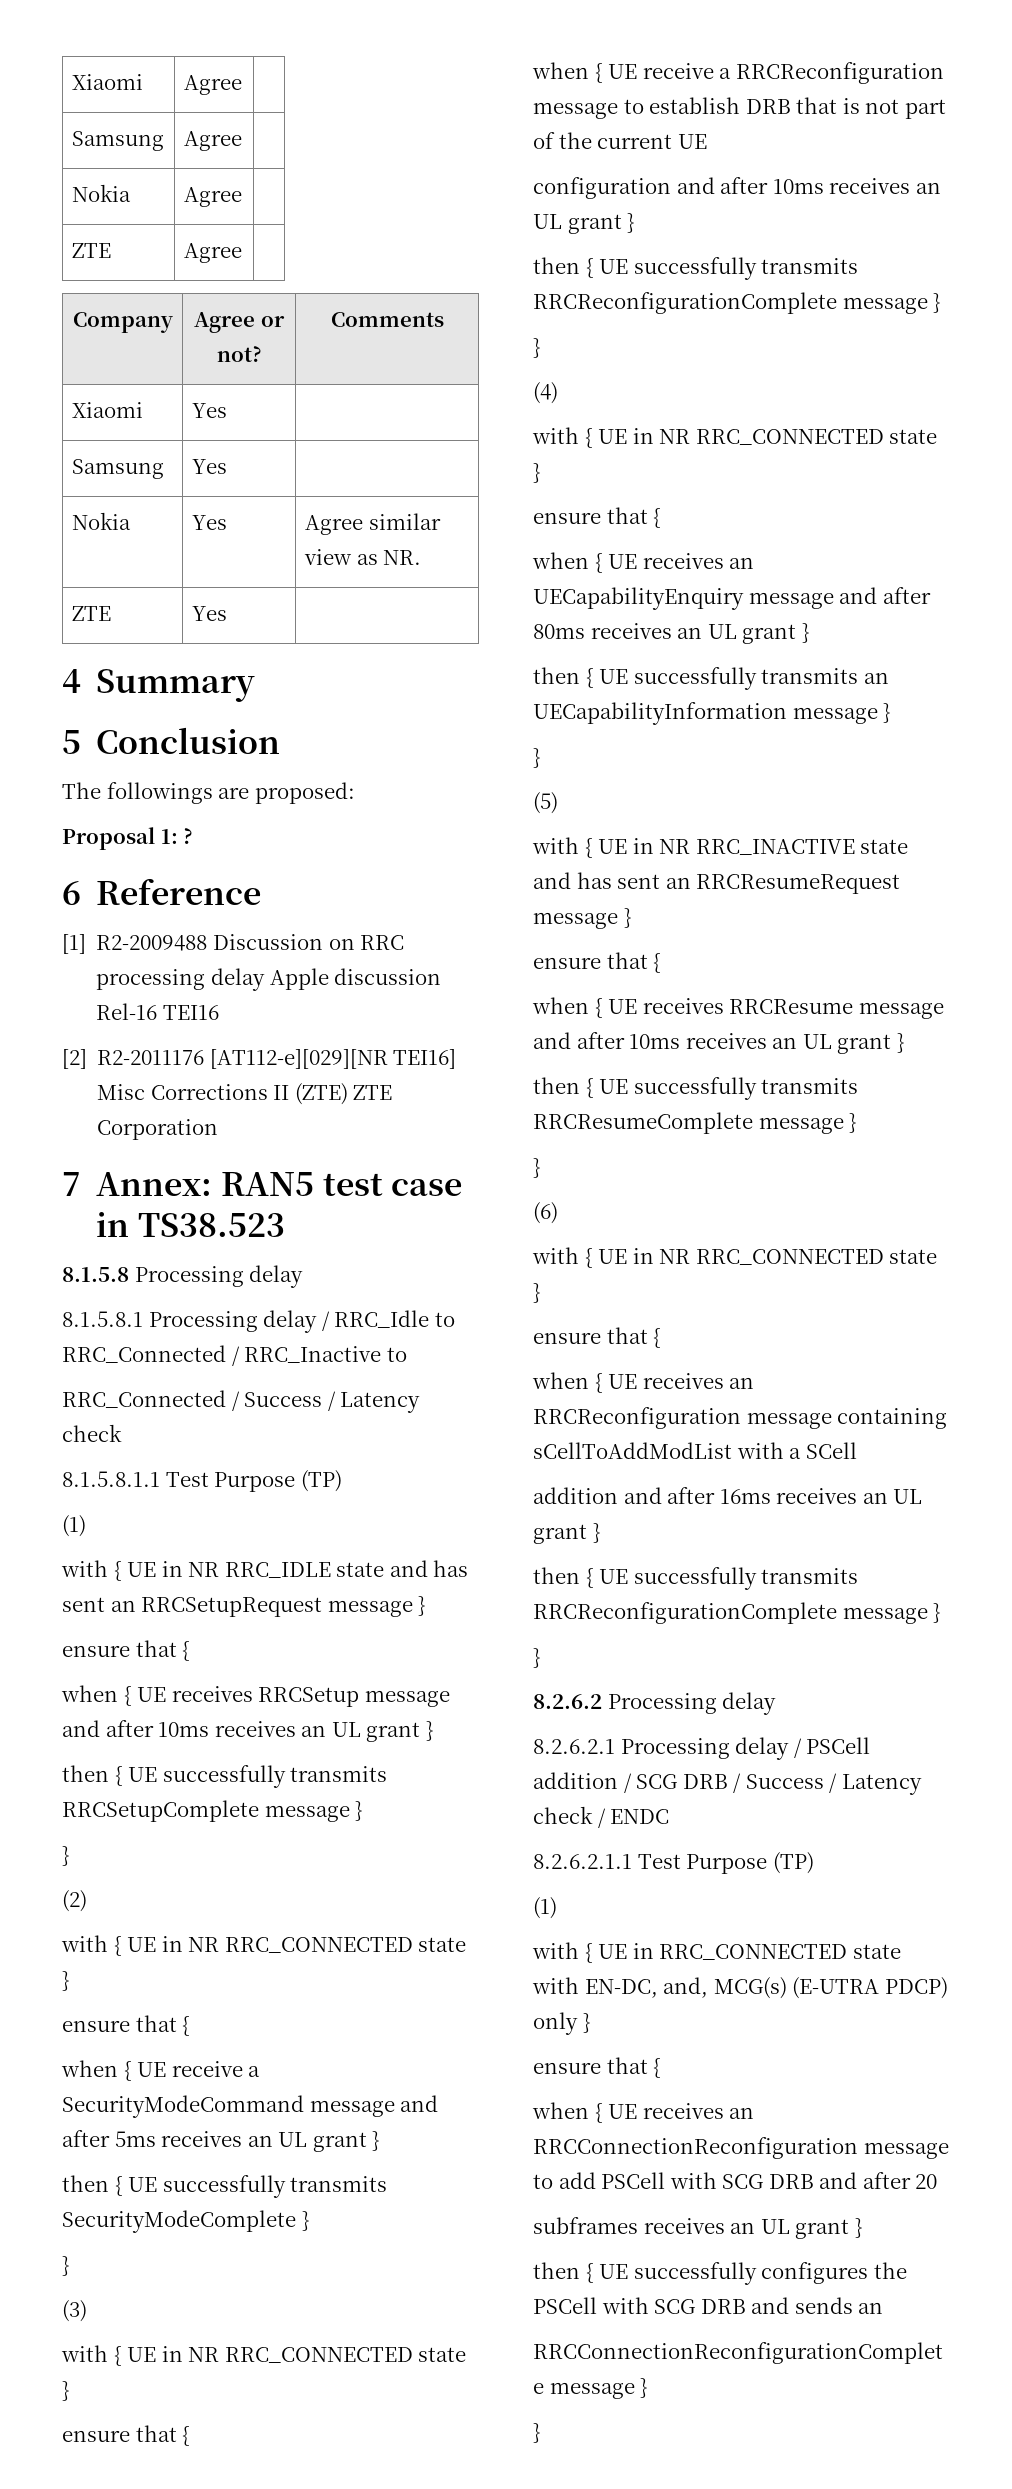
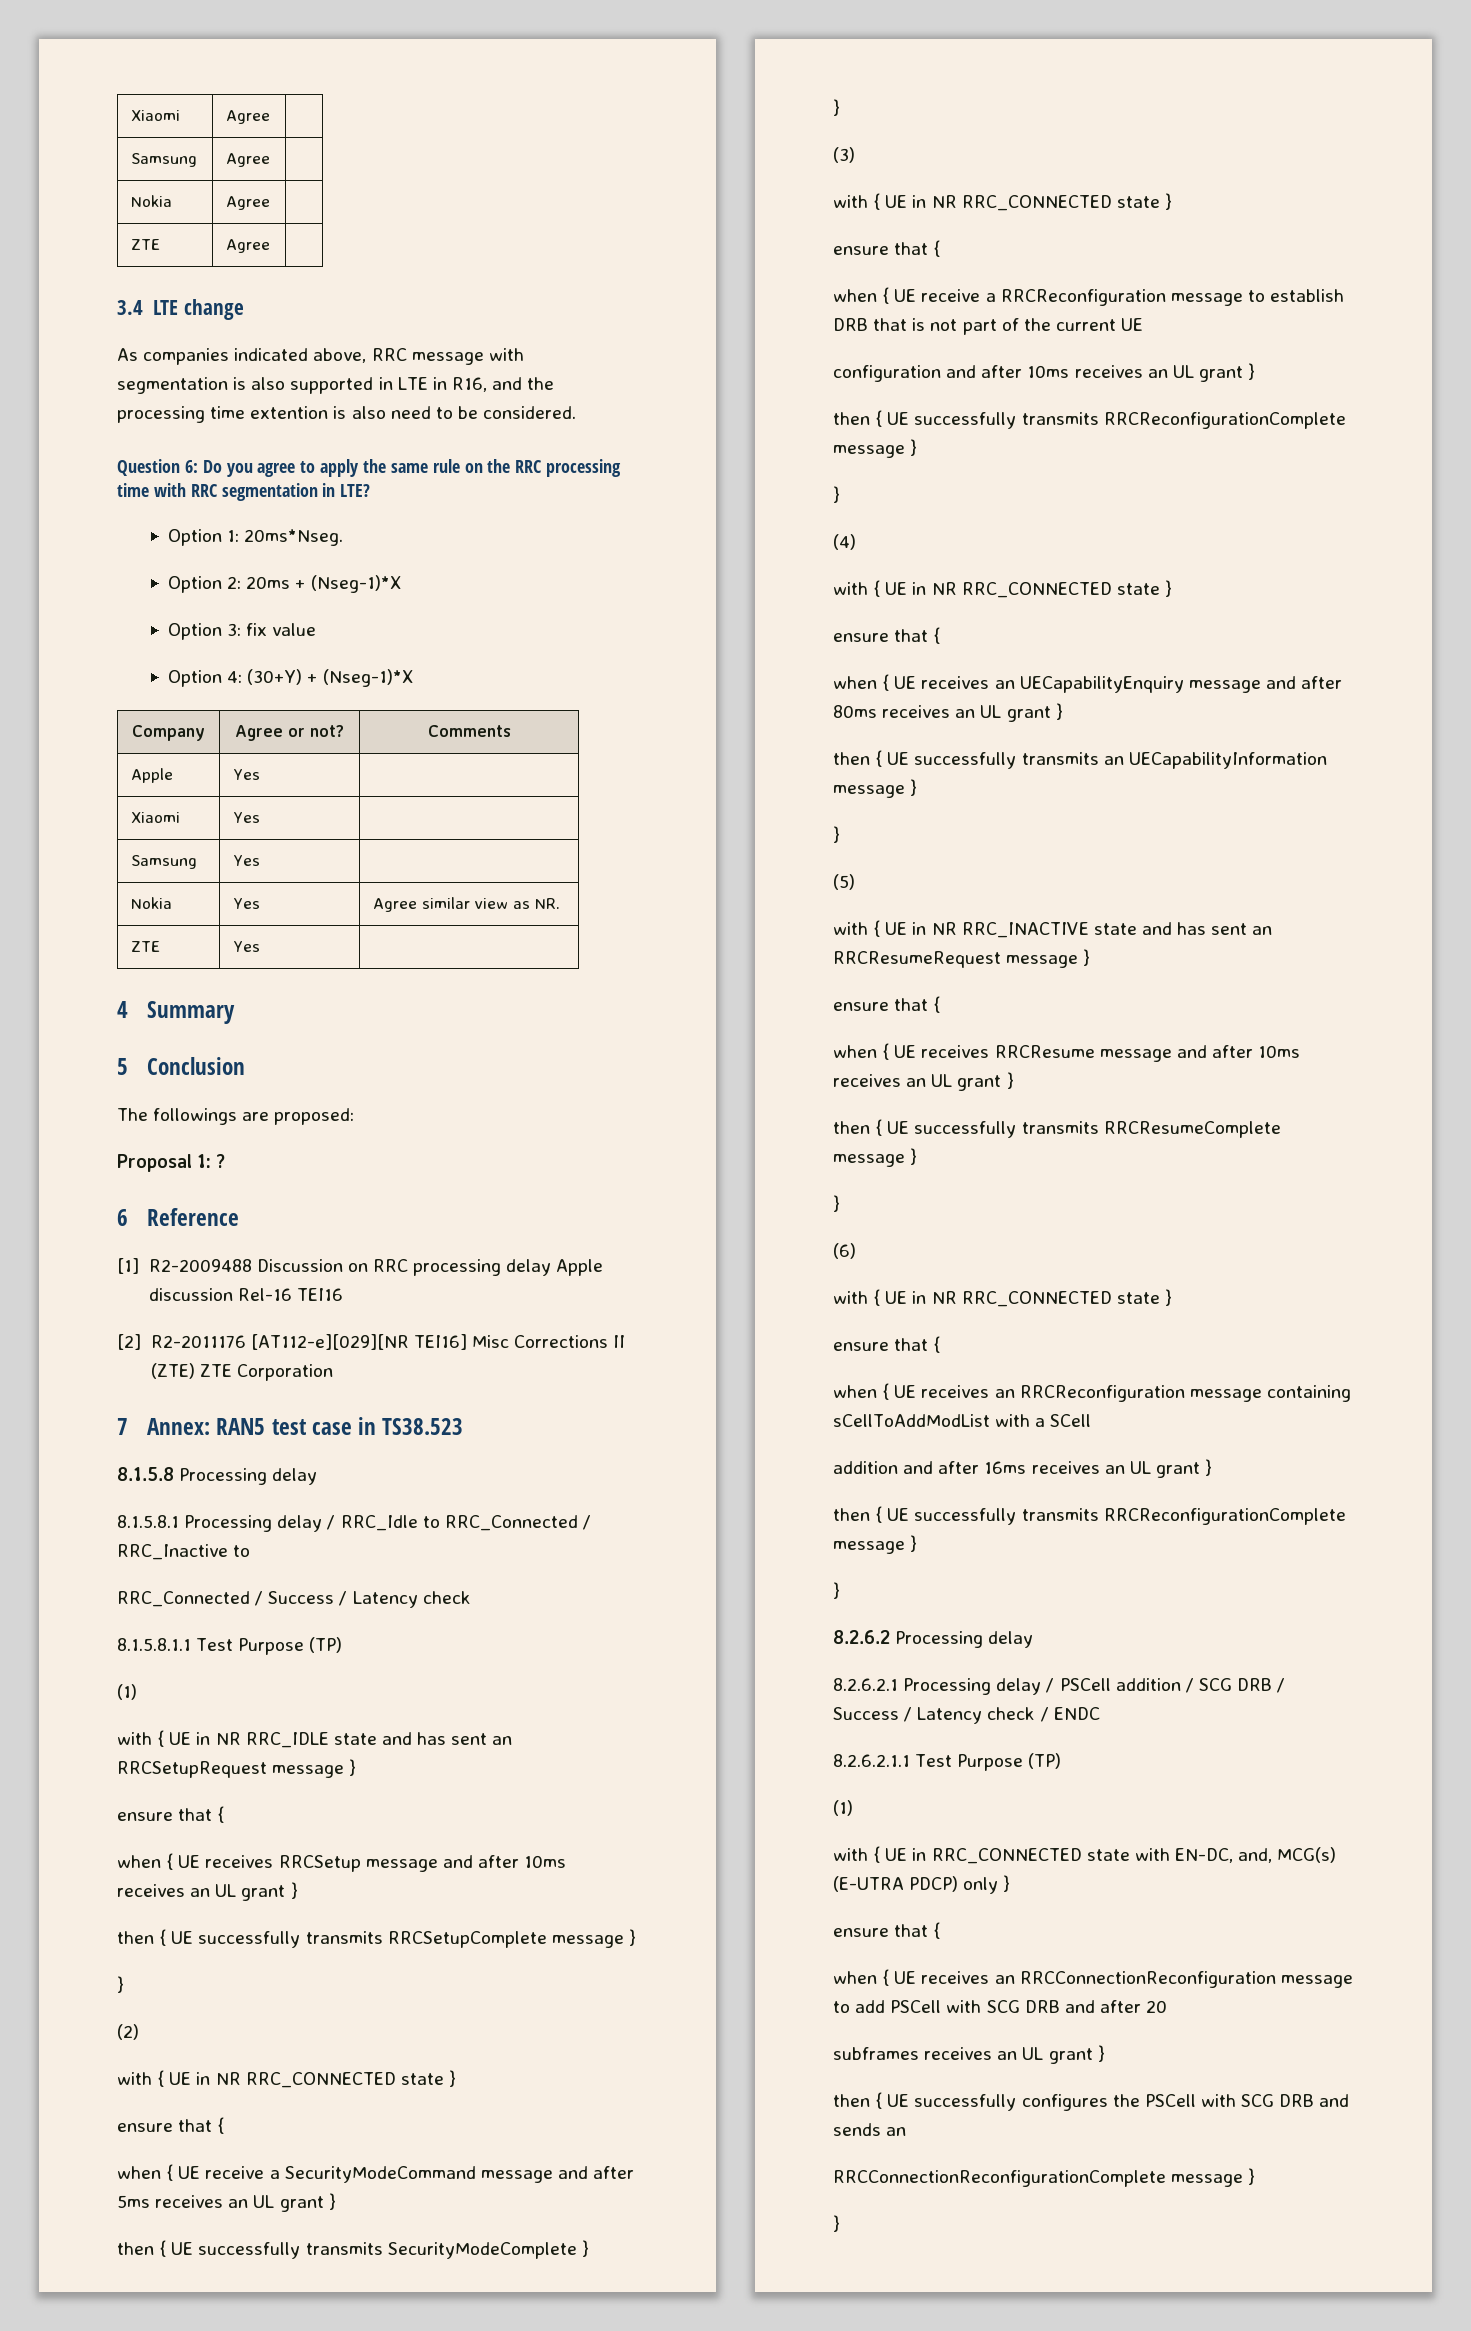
(242, 253) none -> [117,299,245,320] [117,348,524,365] [117,377,555,394] [117,406,577,423] [117,459,622,477] [117,483,371,501] [168,529,344,546] [168,575,401,593] [168,623,317,640] [168,669,413,687] // 3.4 LTE change // As companies indicated above, RRC message with segmentation is also supported in LTE in R16, and the processing time extention is also need to be considered. // Question 6: Do you agree to apply the same rule on the RRC processing time with RRC segmentation in LTE? // Option 1: 20ms*Nseg. // Option 2: 20ms + (Nseg-1)*X // Option 3: fix value // Option 4: (30+Y) + (Nseg-1)*X
(444, 319) none -> [131,768,174,783] [233,769,261,780] // Apple | Yes |

